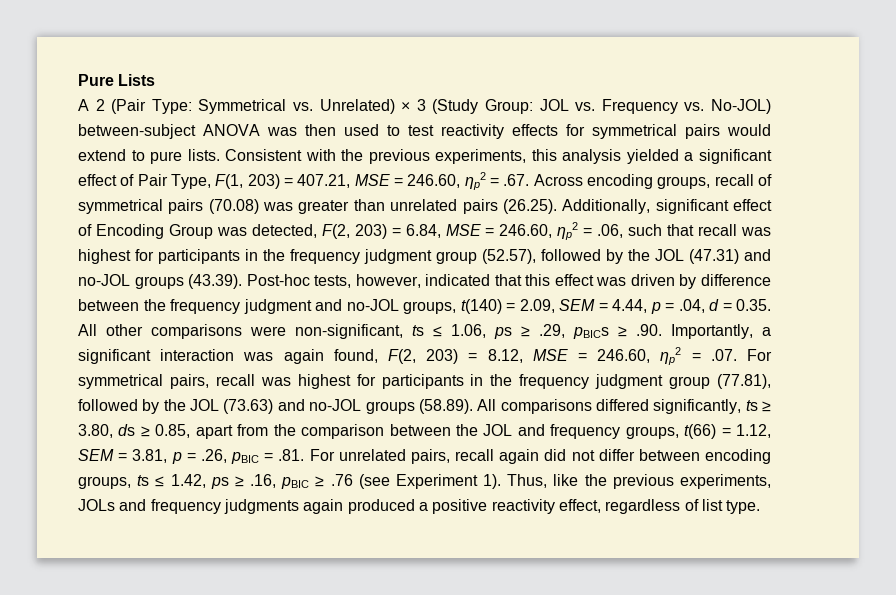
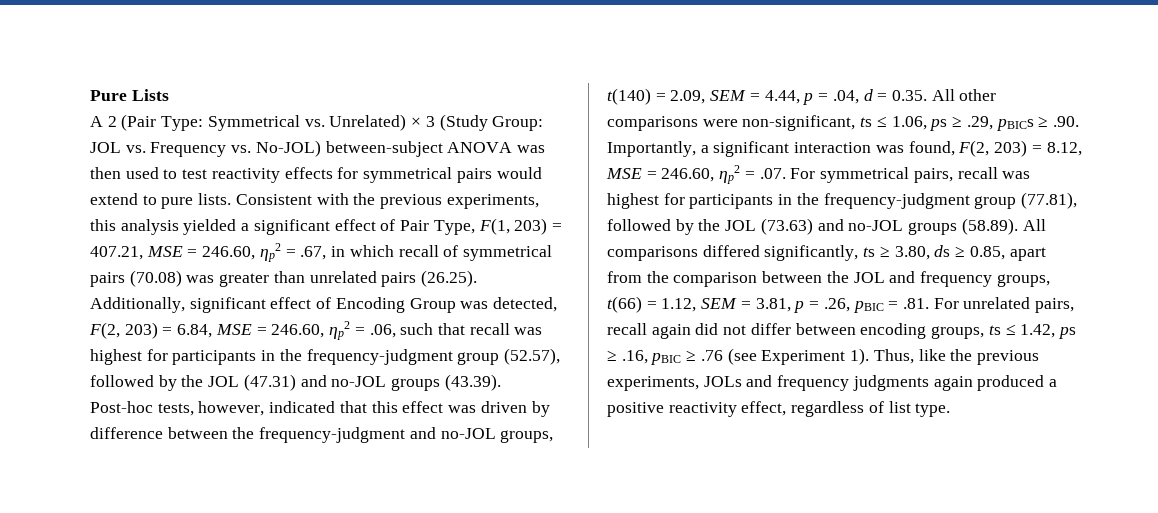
[503,174,711,189] .67. Across encoding groups, -> [300,245,394,260] .67, in which
[290,249,432,264] frequency judgment -> [306,349,453,365] frequency-judgment
[170,299,312,314] frequency judgment -> [259,427,406,443] frequency-judgment
[283,349,324,364] again -> (904, 149) none
[519,374,664,389] frequency judgment -> [823,193,970,209] frequency-judgment

